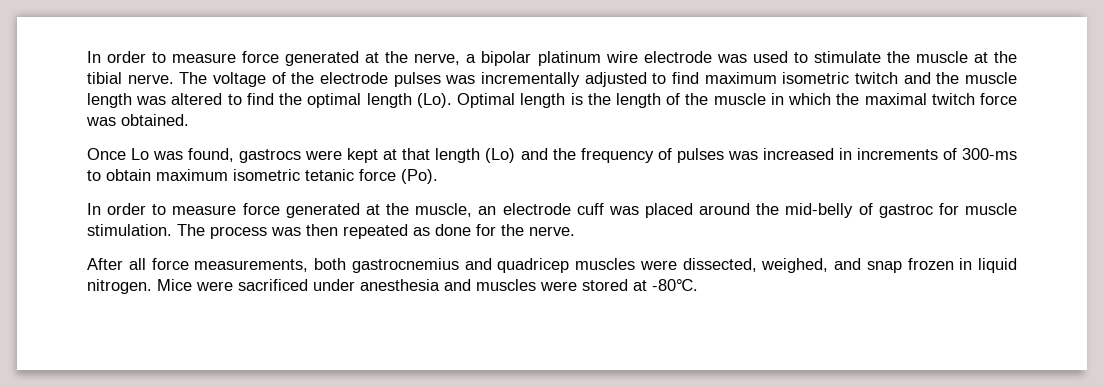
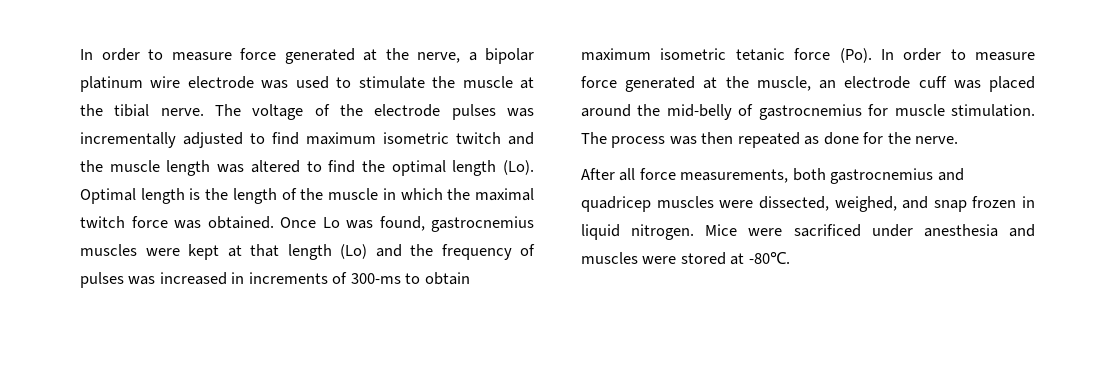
(189, 120) // -> (274, 222) none
[239,149,302,163] gastrocs -> [431,216,534,232] [80,244,137,256] gastrocnemius muscles
(438, 176) // -> (872, 55) none
[878,204,933,218] gastroc -> [758,104,862,120] gastrocnemius

